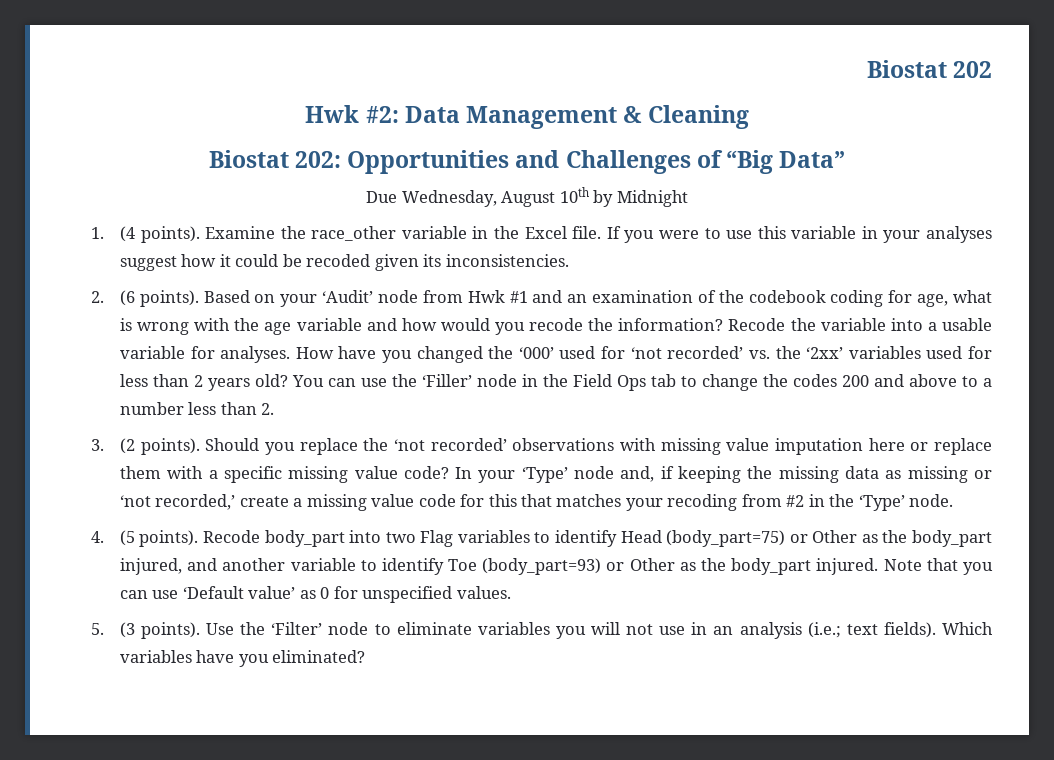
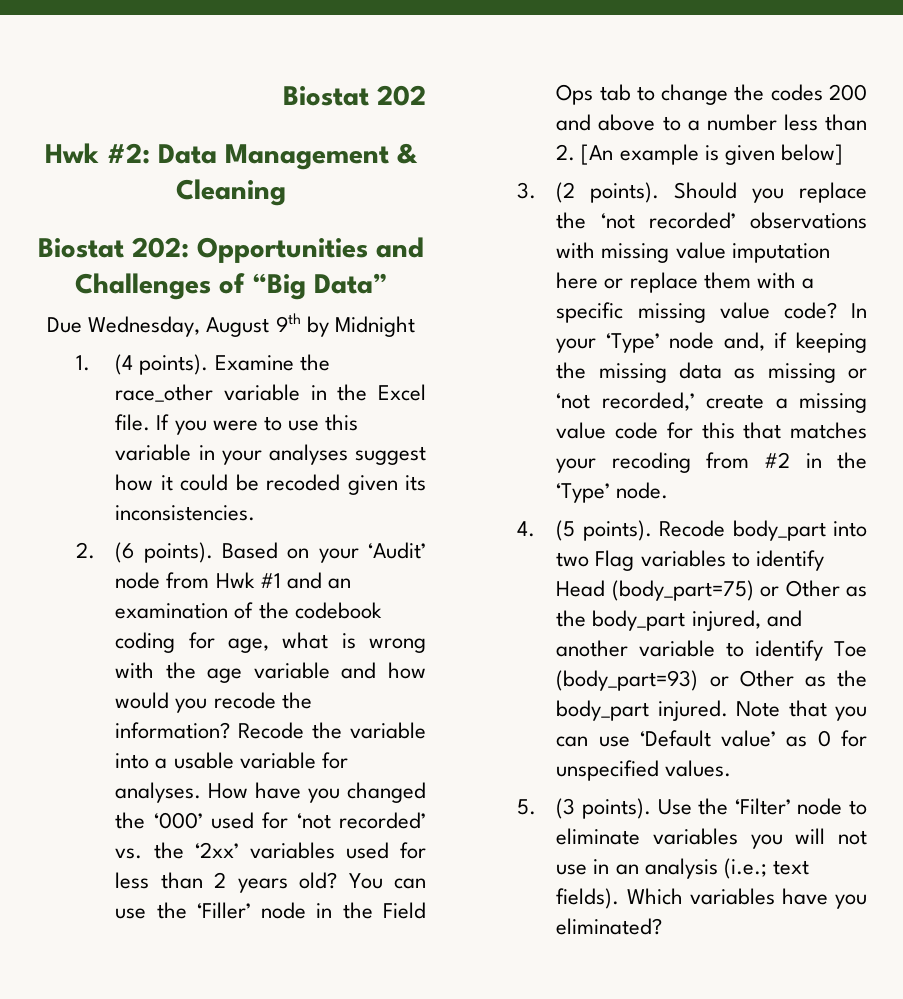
[559,187,589,203] 10th -> [275,313,301,332] 9th
(275, 409) none -> [581,144,843,165] [An example is given below]

